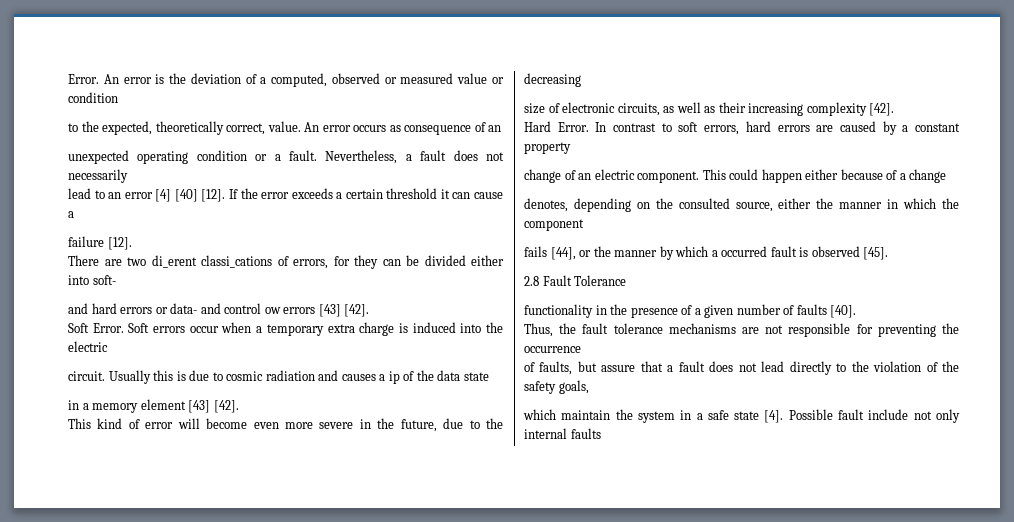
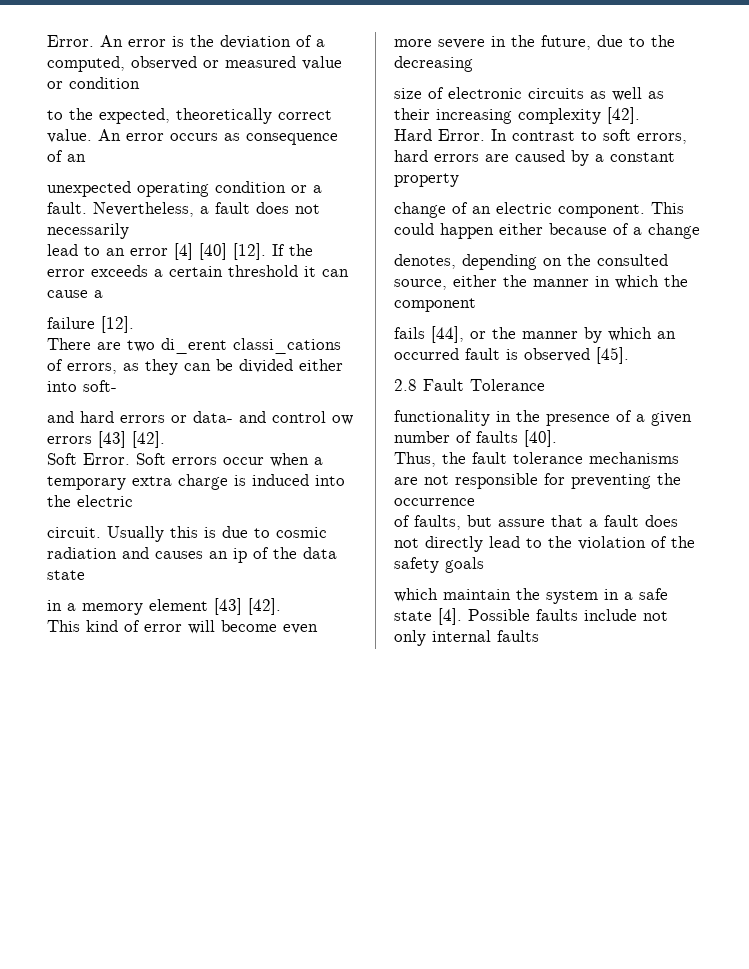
[226,123,266,135] correct, -> [278,110,332,120] correct
[333,256,350,266] for -> [123,363,139,371] as
[379,374,386,381] a -> [209,551,228,559] an
[617,103,660,116] circuits, -> [528,88,584,99] circuits
[711,250,718,257] a -> [657,331,676,339] an
[761,361,832,375] lead directly -> [425,536,520,552] directly lead
[558,380,589,394] goals, -> [445,557,484,573] goals
[838,409,865,420] fault -> [536,609,578,621] faults

